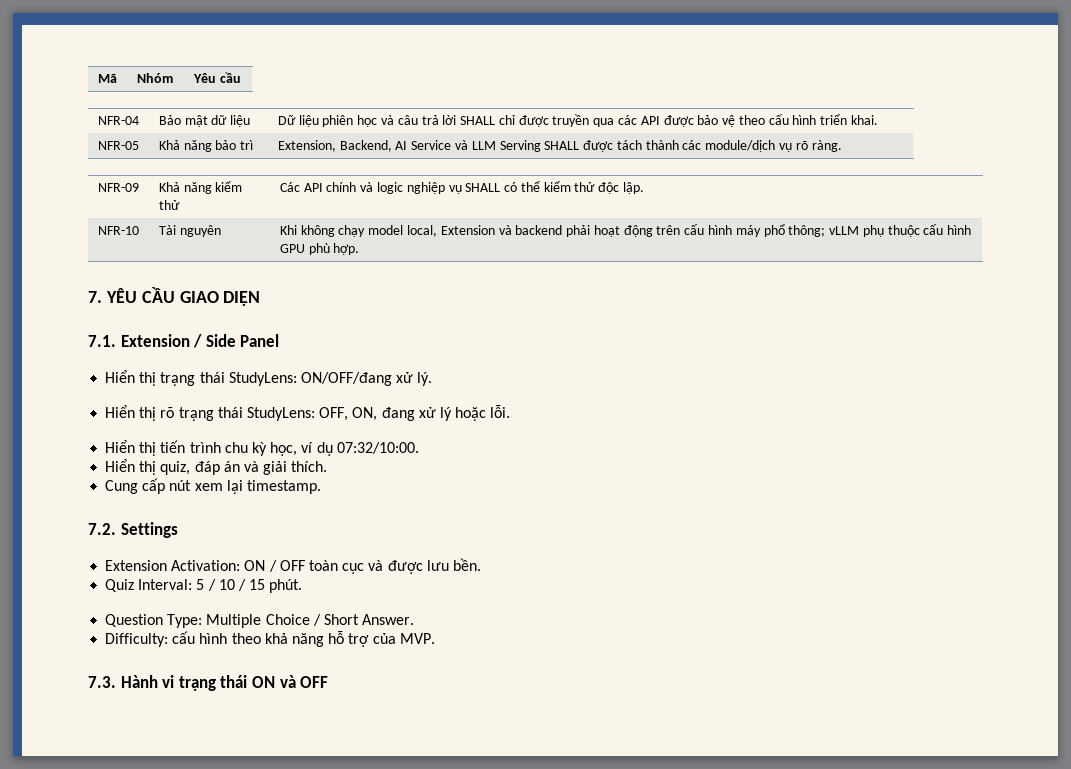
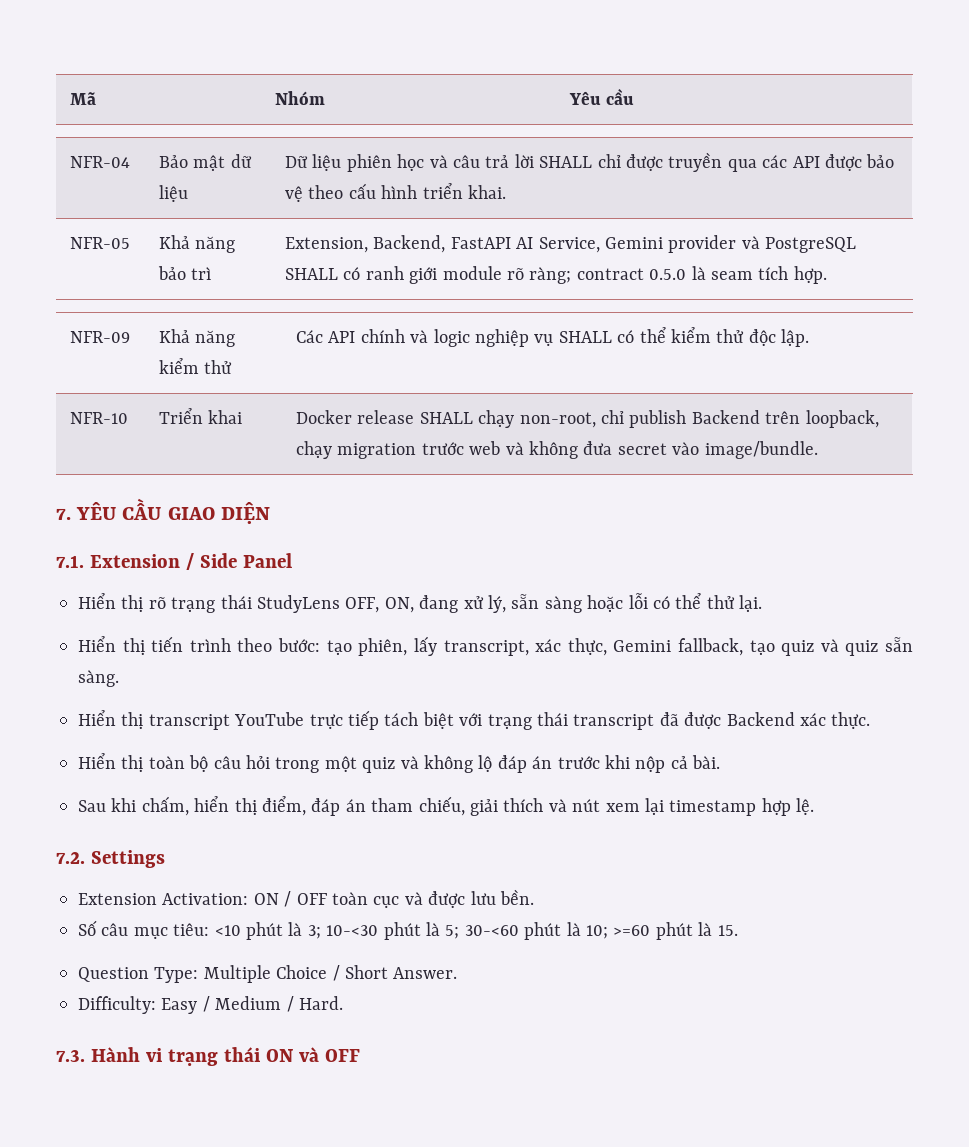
[395,140,842,152] AI Service và LLM Serving SHALL được tách thành các module/dịch vụ rõ ràng. -> [450,235,857,253] [285,266,827,284] FastAPI AI Service, Gemini provider và PostgreSQL SHALL có ranh giới module rõ ràng; contract 0.5.0 là seam tích hợp.
[158,225,221,237] [279,224,972,237] [279,243,360,255] Tài nguyên | Khi không chạy model local, Extension và backend phải hoạt động trên cấu hình máy phổ thông; vLLM phụ thuộc cấu hình GPU phù hợp. -> [159,408,243,424] [296,410,879,428] [296,441,818,459] Triển khai | Docker release SHALL chạy non-root, chỉ publish Backend trên loopback, chạy migration trước web và không đưa secret vào image/bundle.
[105,370,433,386] // Hiển thị trạng thái StudyLens: ON/OFF/đang xử lý. -> (292, 560) none
[246,407,315,421] StudyLens: -> [257,595,340,613] StudyLens
[439,405,511,421] [105,440,419,456] [105,459,328,475] [105,478,321,494] lý hoặc lỗi. // Hiển thị tiến trình chu kỳ học, ví dụ 07:32/10:00. // Hiển thị quiz, đáp án và giải thích. // Cung cấp nút xem lại timestamp. -> [487,593,763,613] [78,636,913,656] [78,670,119,687] [78,710,871,730] [78,753,721,773] [78,796,815,816] lý, sẵn sàng hoặc lỗi có thể thử lại. // Hiển thị tiến trình theo bước: tạo phiên, lấy transcript, xác thực, Gemini fallback, tạo quiz và quiz sẵn sàng. // Hiển thị transcript YouTube trực tiếp tách biệt với trạng thái transcript đã được Backend xác thực. // Hiển thị toàn bộ câu hỏi trong một quiz và không lộ đáp án trước khi nộp cả bài. // Sau khi chấm, hiển thị điểm, đáp án tham chiếu, giải thích và nút xem lại timestamp hợp lệ.
[105,579,303,593] Quiz Interval: 5 / 10 / 15 phút. -> [78,920,738,940] Số câu mục tiêu: <10 phút là 3; 10-<30 phút là 5; 30-<60 phút là 10; >=60 phút là 15.
[172,631,435,647] cấu hình theo khả năng hỗ trợ của MVP. -> [161,996,343,1014] Easy / Medium / Hard.

